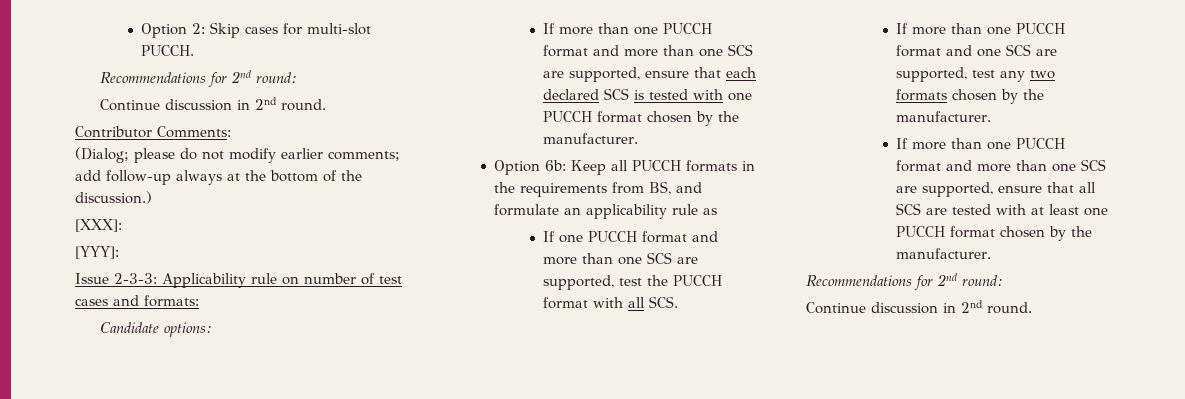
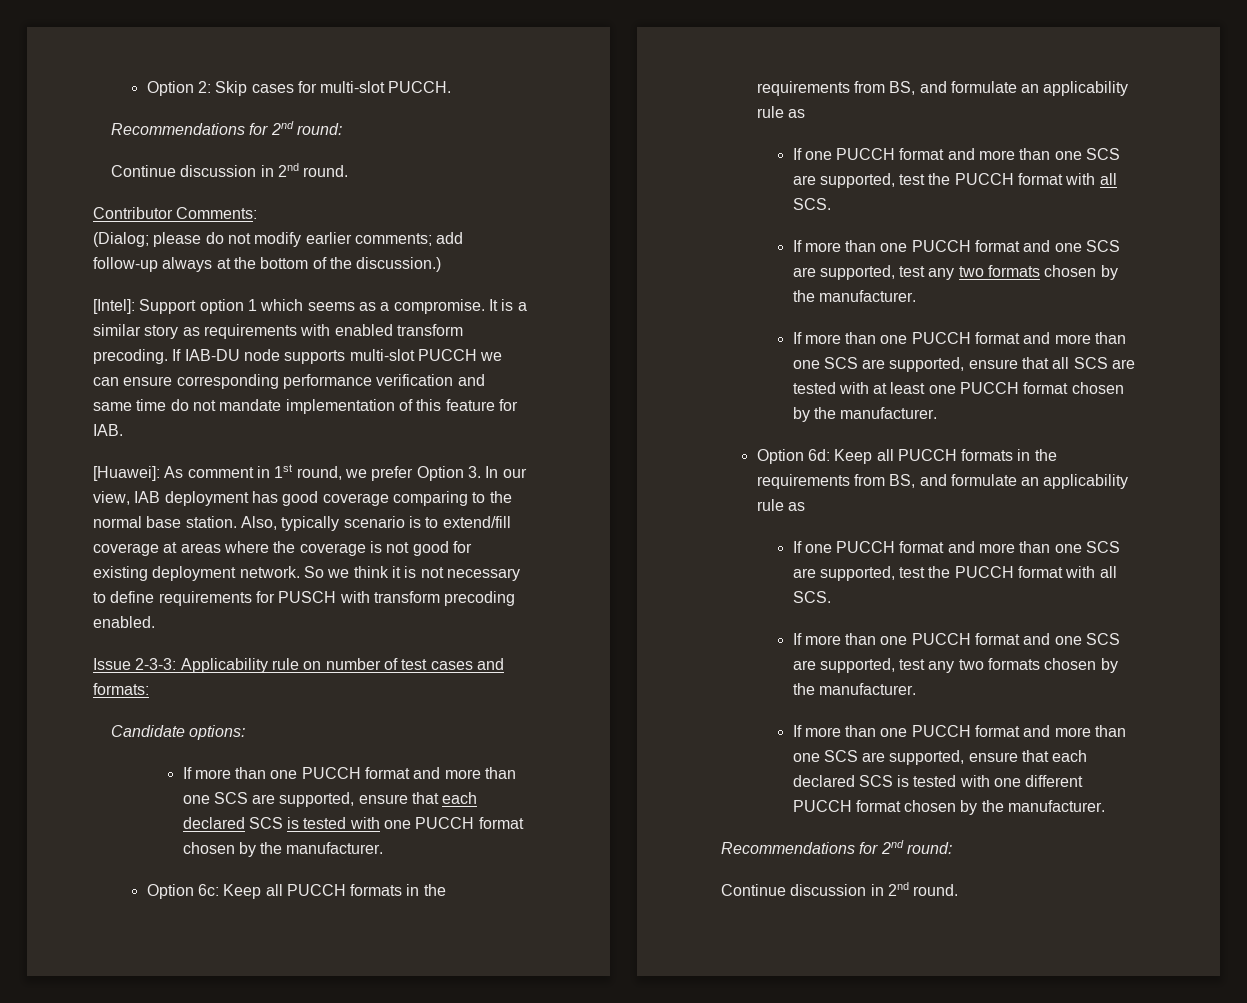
[75,219,122,232] [75,246,119,259] [XXX]: // [YYY]: -> [93,299,527,314] [93,324,463,339] [93,349,503,364] [93,374,485,389] [93,399,518,414] [93,424,123,436] [93,464,527,481] [93,491,512,506] [93,516,511,531] [93,541,472,556] [93,566,520,581] [93,591,516,606] [93,616,155,628] [Intel]: Support option 1 which seems as a compromise. It is a similar story as requirements with enabled transform precoding. If IAB-DU node supports multi-slot PUCCH we can ensure corresponding performance verification and same time do not mandate implementation of this feature for IAB. // [Huawei]: As comment in 1st round, we prefer Option 3. In our view, IAB deployment has good coverage comparing to the normal base station. Also, typically scenario is to extend/fill coverage at areas where the coverage is not good for existing deployment network. So we think it is not necessary to define requirements for PUSCH with transform precoding enabled.
[545,160,567,171] 6b: -> [197,884,219,896] 6c:
(992, 253) none -> [756,449,1057,464] [756,474,1129,489] [756,499,805,511] [792,541,1121,553] [792,566,1117,581] [792,591,831,603] [792,633,1121,645] [792,658,1118,673] [792,683,916,695] [792,725,1127,737] [792,750,1088,765] [792,775,1084,787] [792,800,1106,815] // Option 6d: Keep all PUCCH formats in the requirements from BS, and formulate an applicability rule as // If one PUCCH format and more than one SCS are supported, test the PUCCH format with all SCS. // If more than one PUCCH format and one SCS are supported, test any two formats chosen by the manufacturer. // If more than one PUCCH format and more than one SCS are supported, ensure that each declared SCS is tested with one different PUCCH format chosen by the manufacturer.

